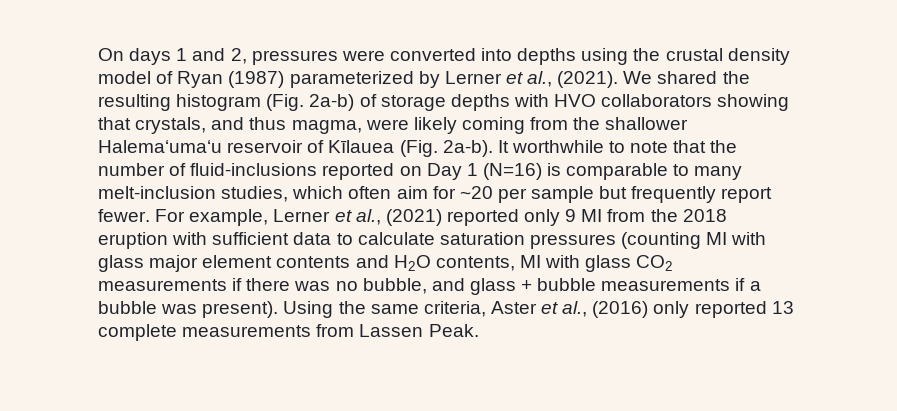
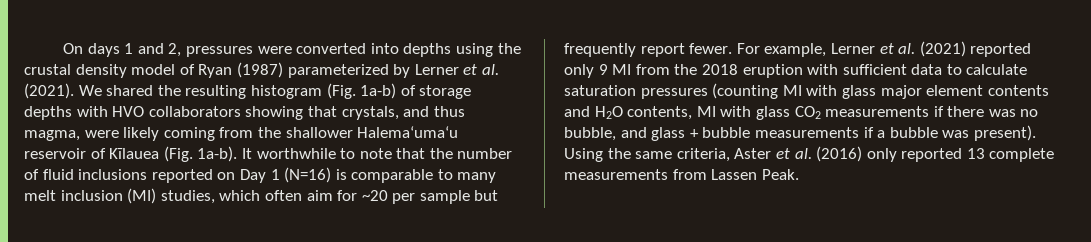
[527,71,553,87] al., -> [481,64,499,75] al.
[309,94,355,111] 2a-b) -> [360,83,397,99] 1a-b)
[442,140,493,157] 2a-b). -> [197,146,238,162] 1a-b).
[190,163,318,176] fluid-inclusions -> [42,169,148,180] fluid inclusions
[98,186,216,199] melt-inclusion -> [24,188,157,204] melt inclusion (MI)
[355,209,381,225] al., -> [898,43,916,54] al.
[562,301,588,317] al., -> [794,148,812,159] al.

